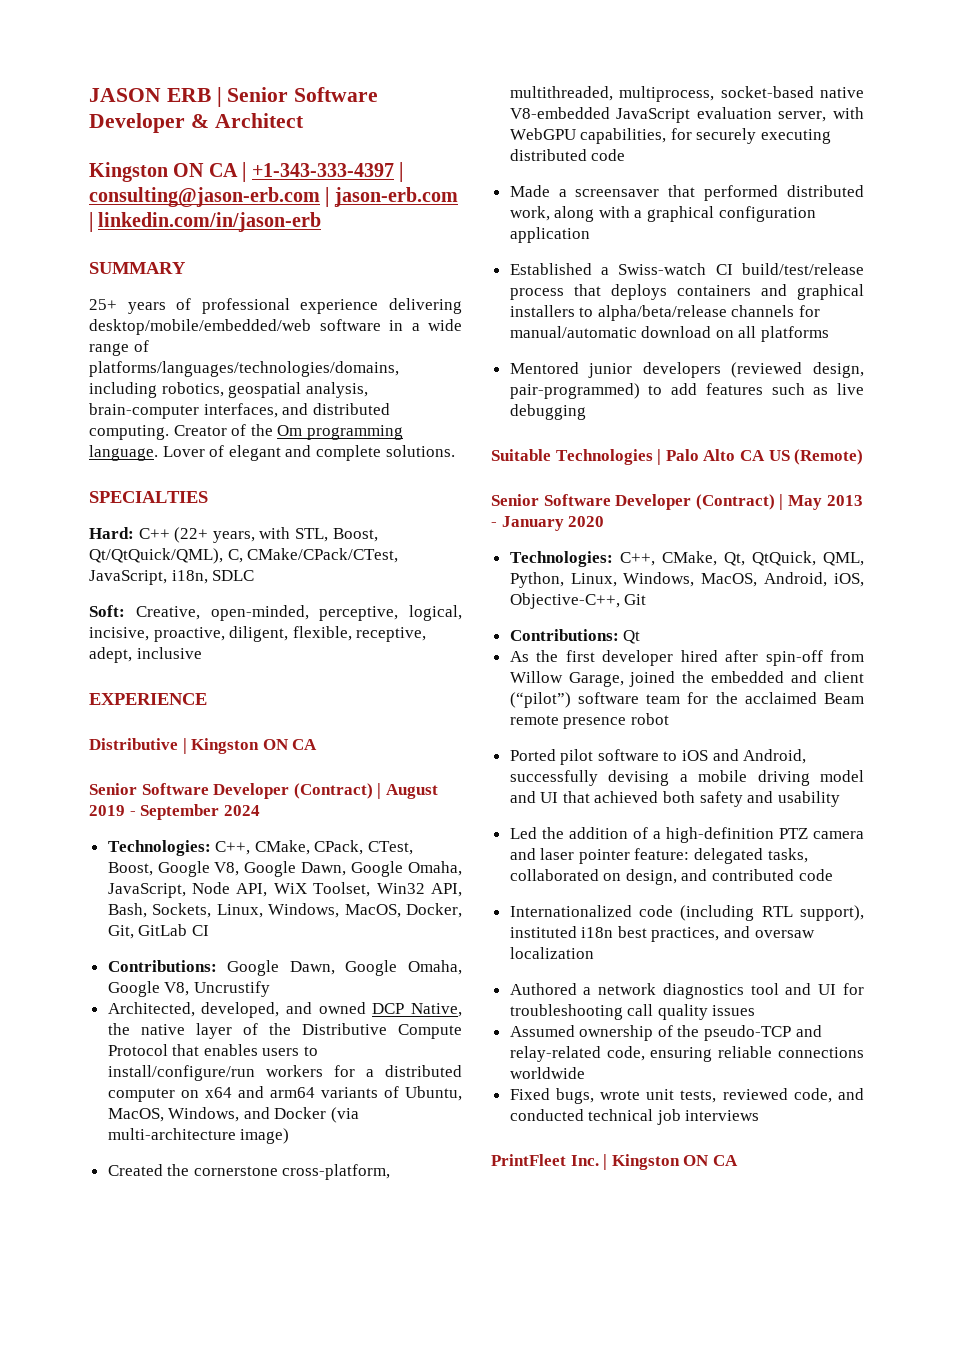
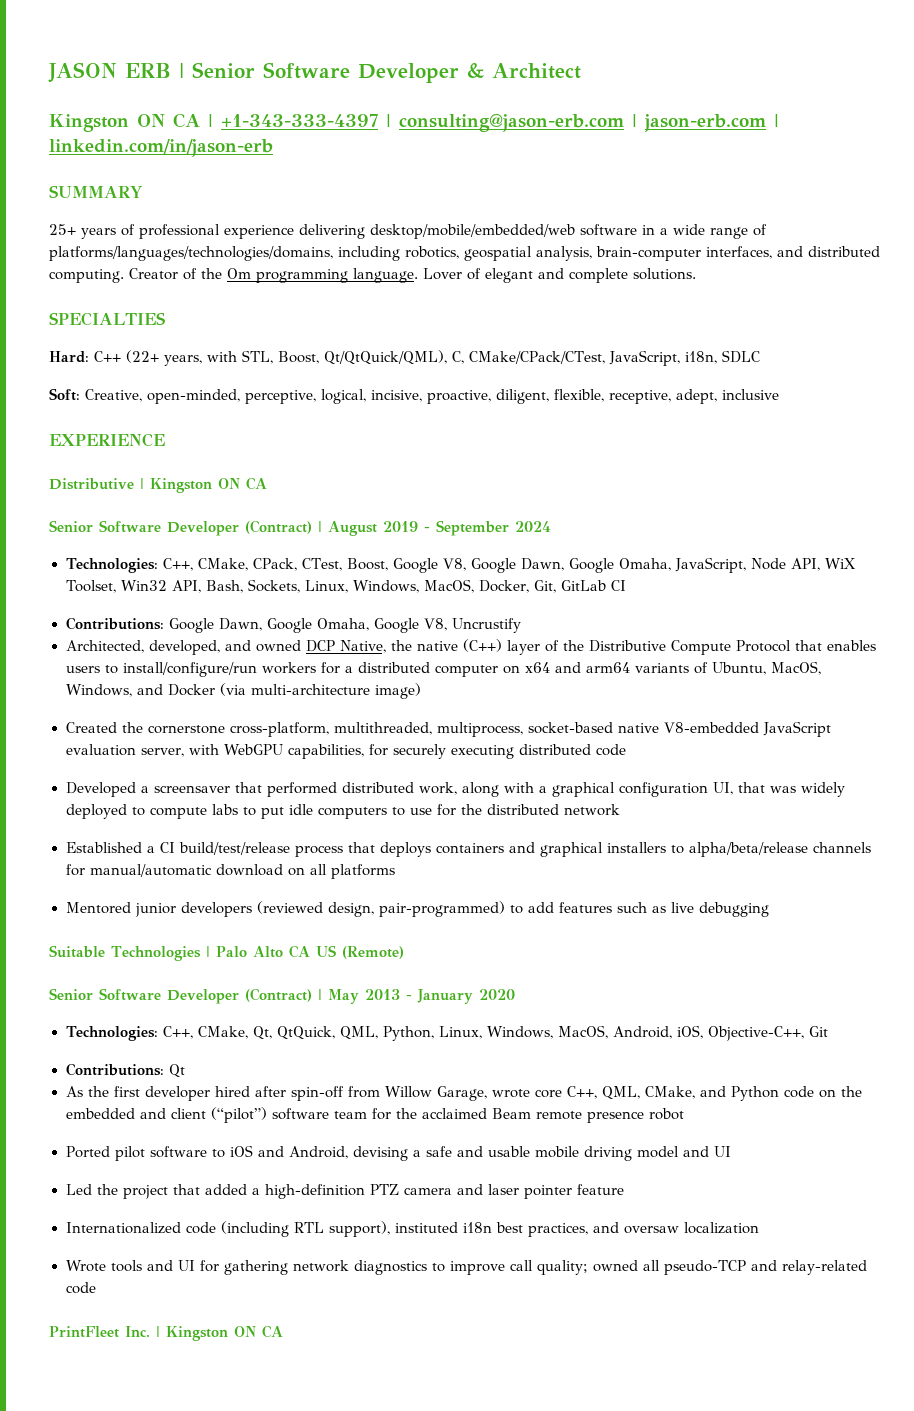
(185, 1029) none -> [462,639,502,652] (C++)
[509,185,550,197] Made -> [65,782,136,797] Developed
[509,227,590,243] application -> [712,782,845,797] [65,804,620,819] UI, that was widely deployed to compute labs to put idle computers to use for the distributed network
[618,263,707,275] Swiss-watch -> (155, 849) none
[629,671,676,687] joined -> [491,1086,836,1101] wrote core C++, QML, CMake, and Python code on
[509,770,598,786] successfully -> (348, 1152) none
(688, 778) none -> [425,1146,530,1157] safe and usable
[562,791,840,807] that achieved both safety and usability -> (731, 1151) none
[568,827,648,839] addition of -> [122,1184,247,1199] project that added
[634,848,808,864] [509,869,833,885] feature: delegated tasks, collaborated on design, and contributed code -> [576,1184,624,1195] feature
[509,983,864,999] [509,1004,756,1020] [509,1025,822,1041] [509,1046,864,1062] [509,1067,585,1079] [509,1088,864,1104] [509,1109,760,1125] Authored a network diagnostics tool and UI for troubleshooting call quality issues // Assumed ownership of the pseudo-TCP and relay-related code, ensuring reliable connections worldwide // Fixed bugs, wrote unit tests, reviewed code, and conducted technical job interviews -> [65,1260,868,1275] [65,1282,96,1294] Wrote tools and UI for gathering network diagnostics to improve call quality; owned all pseudo-TCP and relay-related code

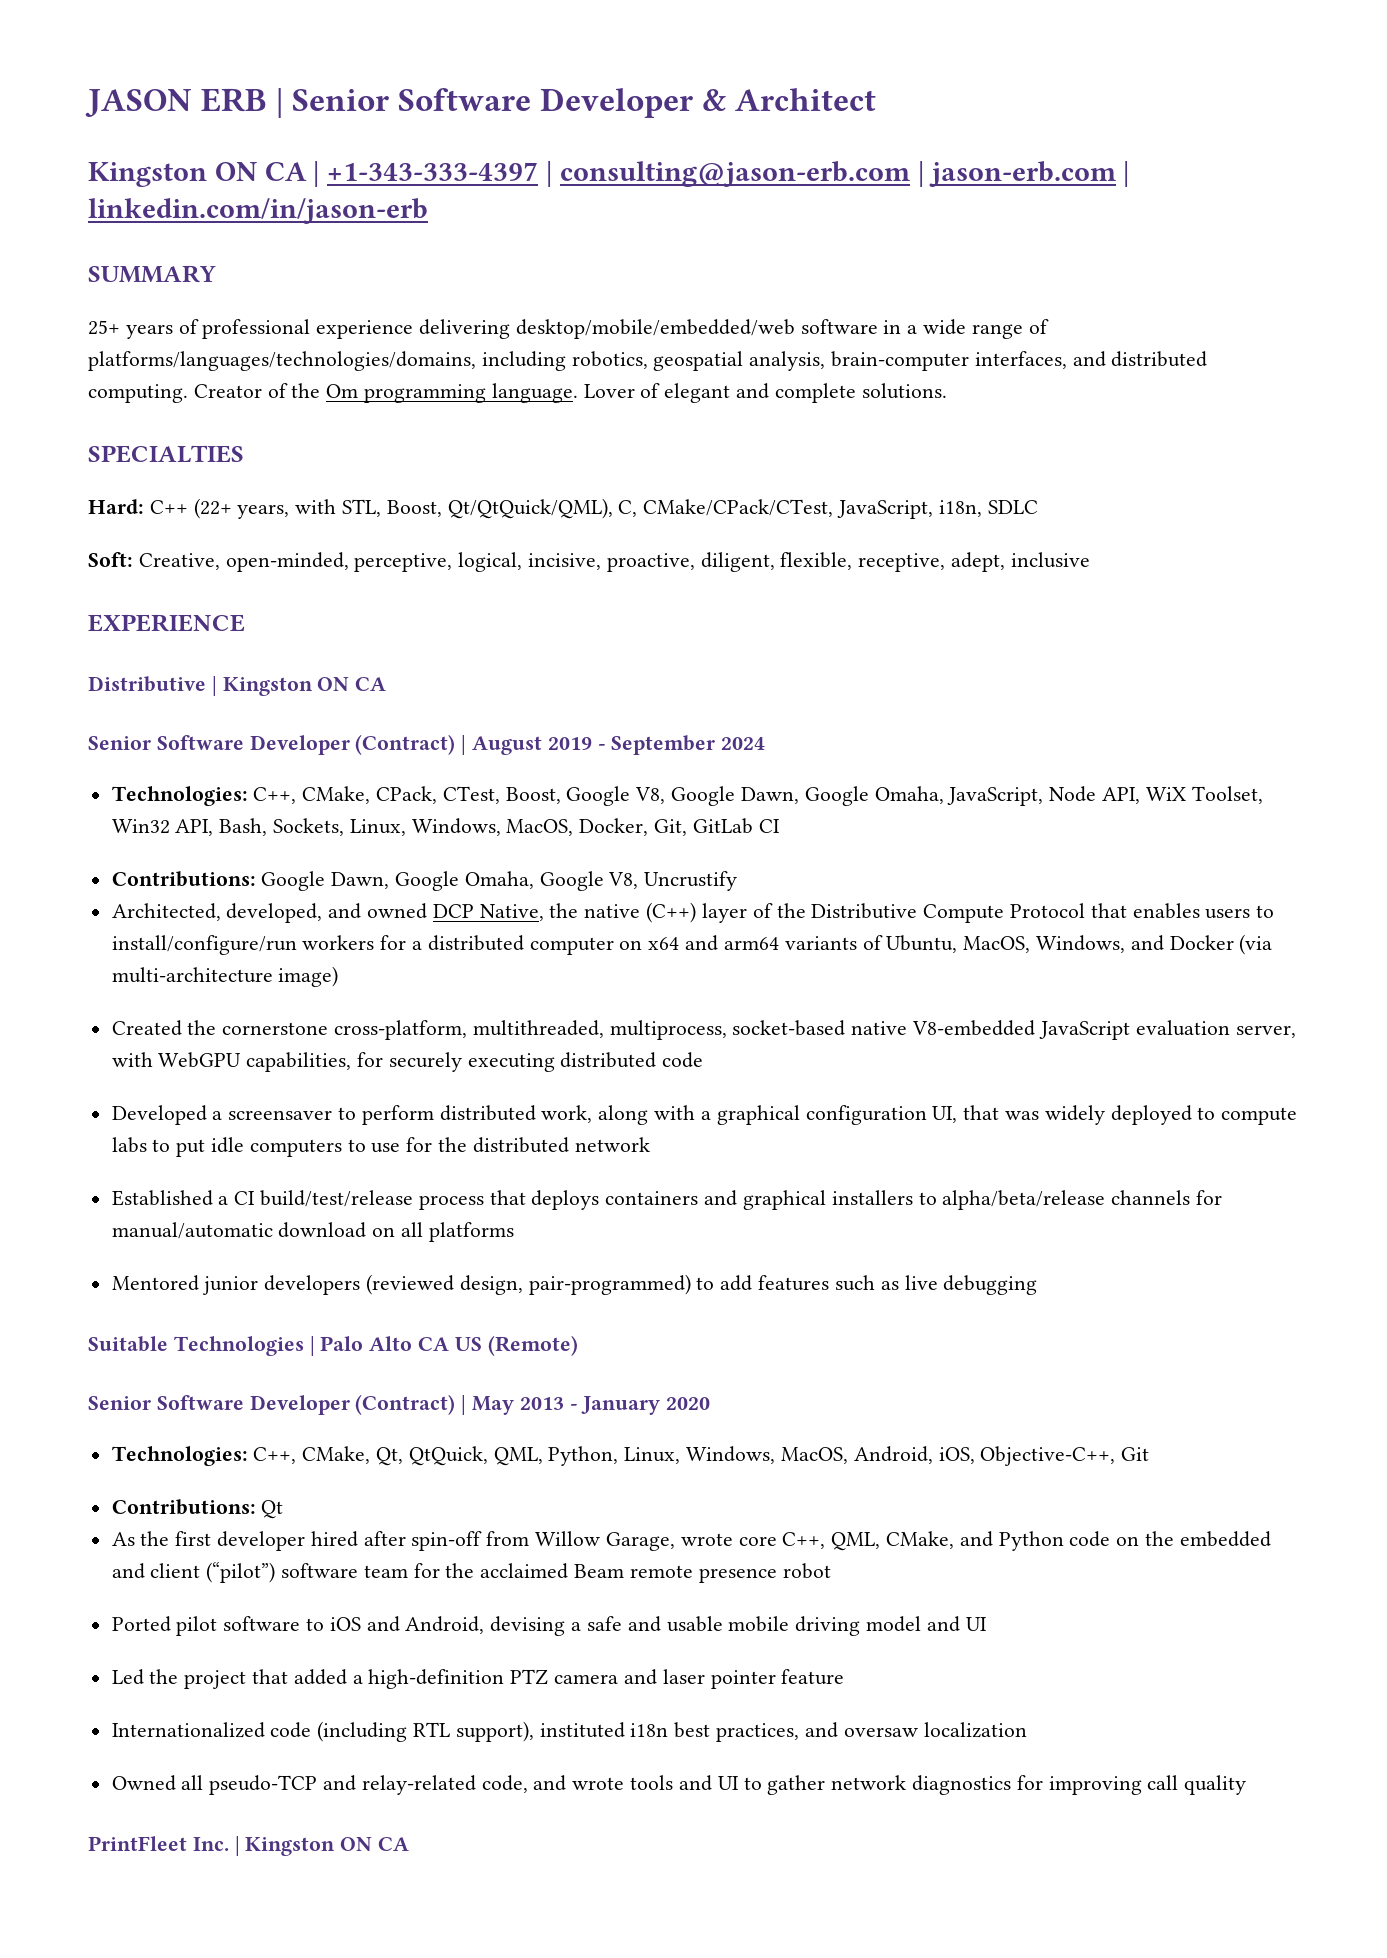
[234,782,337,797] that performed -> [338,1105,434,1125] to perform
[65,1260,868,1275] [65,1282,96,1294] Wrote tools and UI for gathering network diagnostics to improve call quality; owned all pseudo-TCP and relay-related code -> [111,1775,1247,1795] Owned all pseudo-TCP and relay-related code, and wrote tools and UI to gather network diagnostics for improving call quality

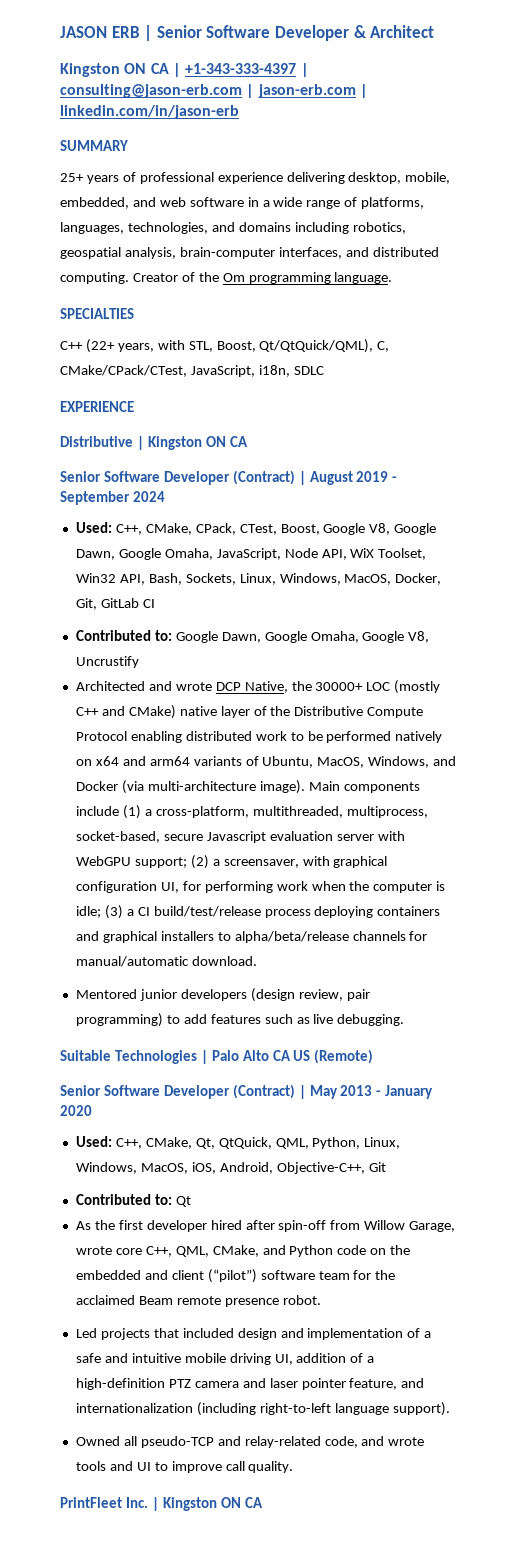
[515,319,795,339] desktop/mobile/embedded/web -> [348,172,451,184] [60,197,186,209] desktop, mobile, embedded, and web
[88,351,476,371] platforms/languages/technologies/domains, -> [361,197,425,209] [60,222,291,234] platforms, languages, technologies, and domains
[583,383,947,403] Lover of elegant and complete solutions. -> (393, 278) none
[88,499,144,514] Hard: -> (134, 313) none
[88,552,1090,572] // Soft: Creative, open-minded, perceptive, logical, incisive, proactive, diligent, flexible, receptive, adept, inclusive -> (324, 370) none
[111,786,248,806] Technologies: -> [75,522,112,533] Used:
[111,871,256,887] Contributions: -> [75,630,172,641] Contributed to:
[111,902,697,923] Architected, developed, and owned DCP Native, the native (C++) -> [75,680,441,694] [75,705,217,719] Architected and wrote DCP Native, the 30000+ LOC (mostly C++ and CMake) native
[1090,903,1275,919] [111,935,614,955] that enables users to install/configure/run workers for a distributed computer -> [130,731,443,743] enabling distributed work to be performed natively
[278,966,339,987] [111,1020,1296,1040] [111,1052,704,1072] [111,1105,1298,1125] [111,1137,650,1157] [111,1190,213,1206] image) // Created the cornerstone cross-platform, multithreaded, multiprocess, socket-based native V8-embedded JavaScript evaluation server, with WebGPU capabilities, for securely executing distributed code // Developed a screensaver to perform distributed work, along with a graphical configuration UI, that was widely deployed to compute labs to put idle computers to use for the distributed network // Established -> [259,780,420,794] [75,805,428,819] [75,831,405,843] [75,855,388,869] [75,881,446,893] [75,905,123,919] image). Main components include (1) a cross-platform, multithreaded, multiprocess, socket-based, secure Javascript evaluation server with WebGPU support; (2) a screensaver, with graphical configuration UI, for performing work when the computer is idle; (3)
[489,1190,600,1210] that deploys -> [314,906,374,918] deploying
[278,1222,514,1242] download on all platforms -> [191,956,257,966] download.
[366,1274,691,1295] (reviewed design, pair-programmed) -> [250,988,370,1002] [75,1013,163,1027] (design review, pair programming)
[943,1275,1038,1295] debugging -> [337,1014,405,1026] debugging.
[111,1446,248,1466] Technologies: -> [75,1136,112,1147] Used:
[853,1446,975,1464] Android, iOS, -> [191,1162,273,1174] iOS, Android,
[111,1499,256,1515] Contributions: -> [75,1194,172,1205] Contributed to:
[782,1563,831,1579] [111,1616,566,1636] robot // Ported pilot software to iOS and Android, devising -> [282,1295,321,1305] [75,1328,421,1340] robot. // Led projects that included design and implementation of
[666,1616,723,1632] usable -> [131,1353,181,1363] intuitive
[865,1616,987,1632] [111,1669,347,1689] model and UI // Led the project that added -> [274,1353,364,1365] UI, addition of
[781,1669,845,1685] [111,1721,1027,1742] feature // Internationalized code (including RTL support), instituted i18n best practices, and oversaw localization -> [349,1378,425,1390] [75,1402,450,1416] feature, and internationalization (including right-to-left language support).
[767,1775,1247,1795] gather network diagnostics for improving call quality -> [171,1461,294,1473] improve call quality.

